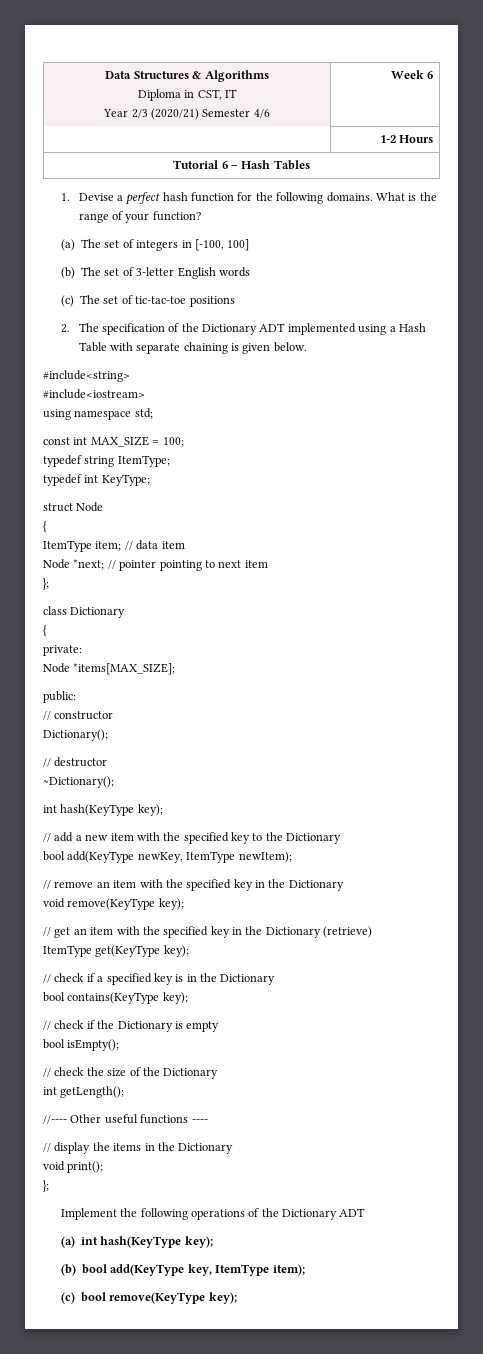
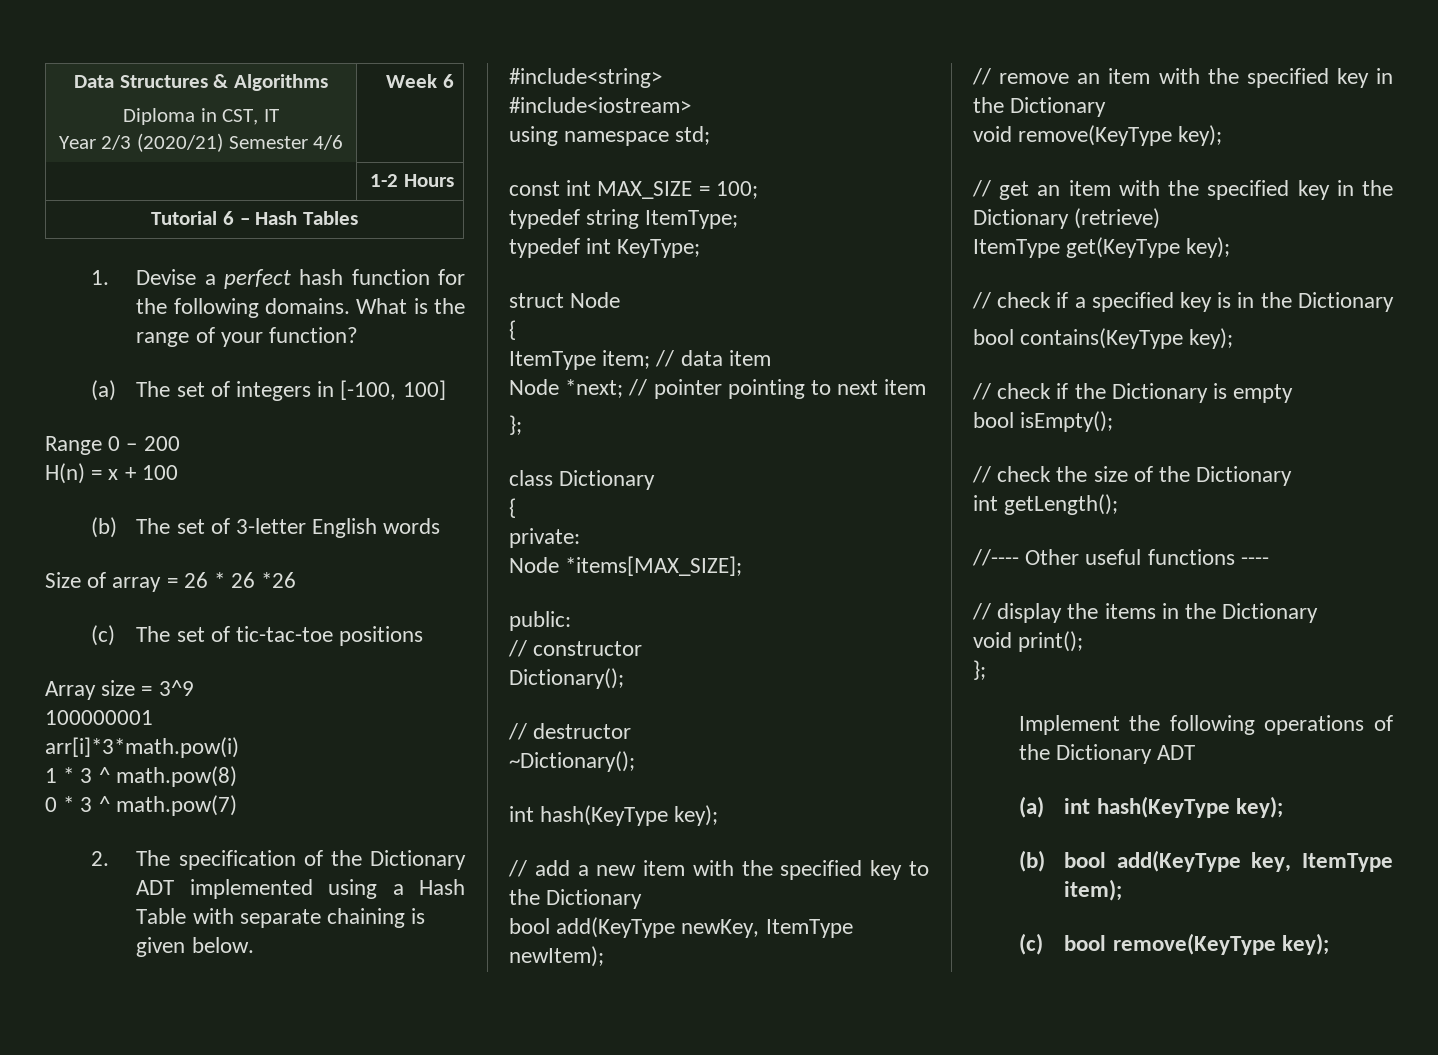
(250, 245) none -> [45,436,180,455] [45,463,178,484] // Range 0 – 200 // H(n) = x + 100
(250, 272) none -> [45,572,297,592] // Size of array = 26 * 26 *26
(235, 301) none -> [45,680,194,700] [45,710,153,725] [45,737,239,758] [45,766,237,787] [45,795,237,816] // Array size = 3^9 // 100000001 // arr[i]*3*math.pow(i) // 1 * 3 ^ math.pow(8) // 0 * 3 ^ math.pow(7)

